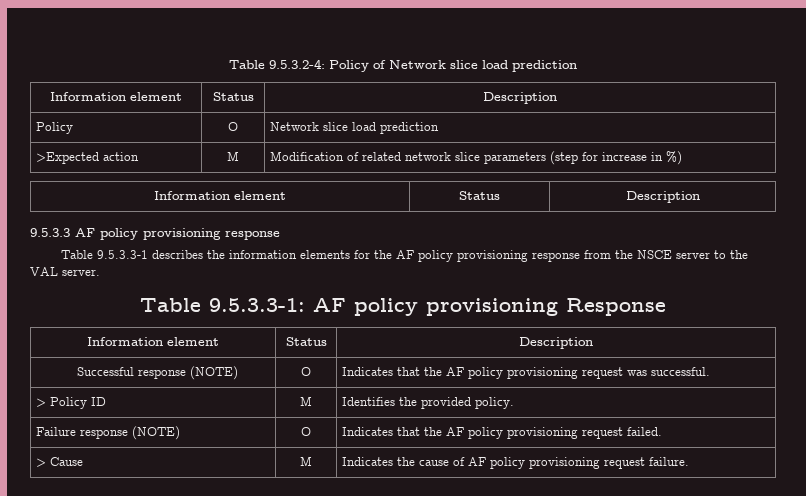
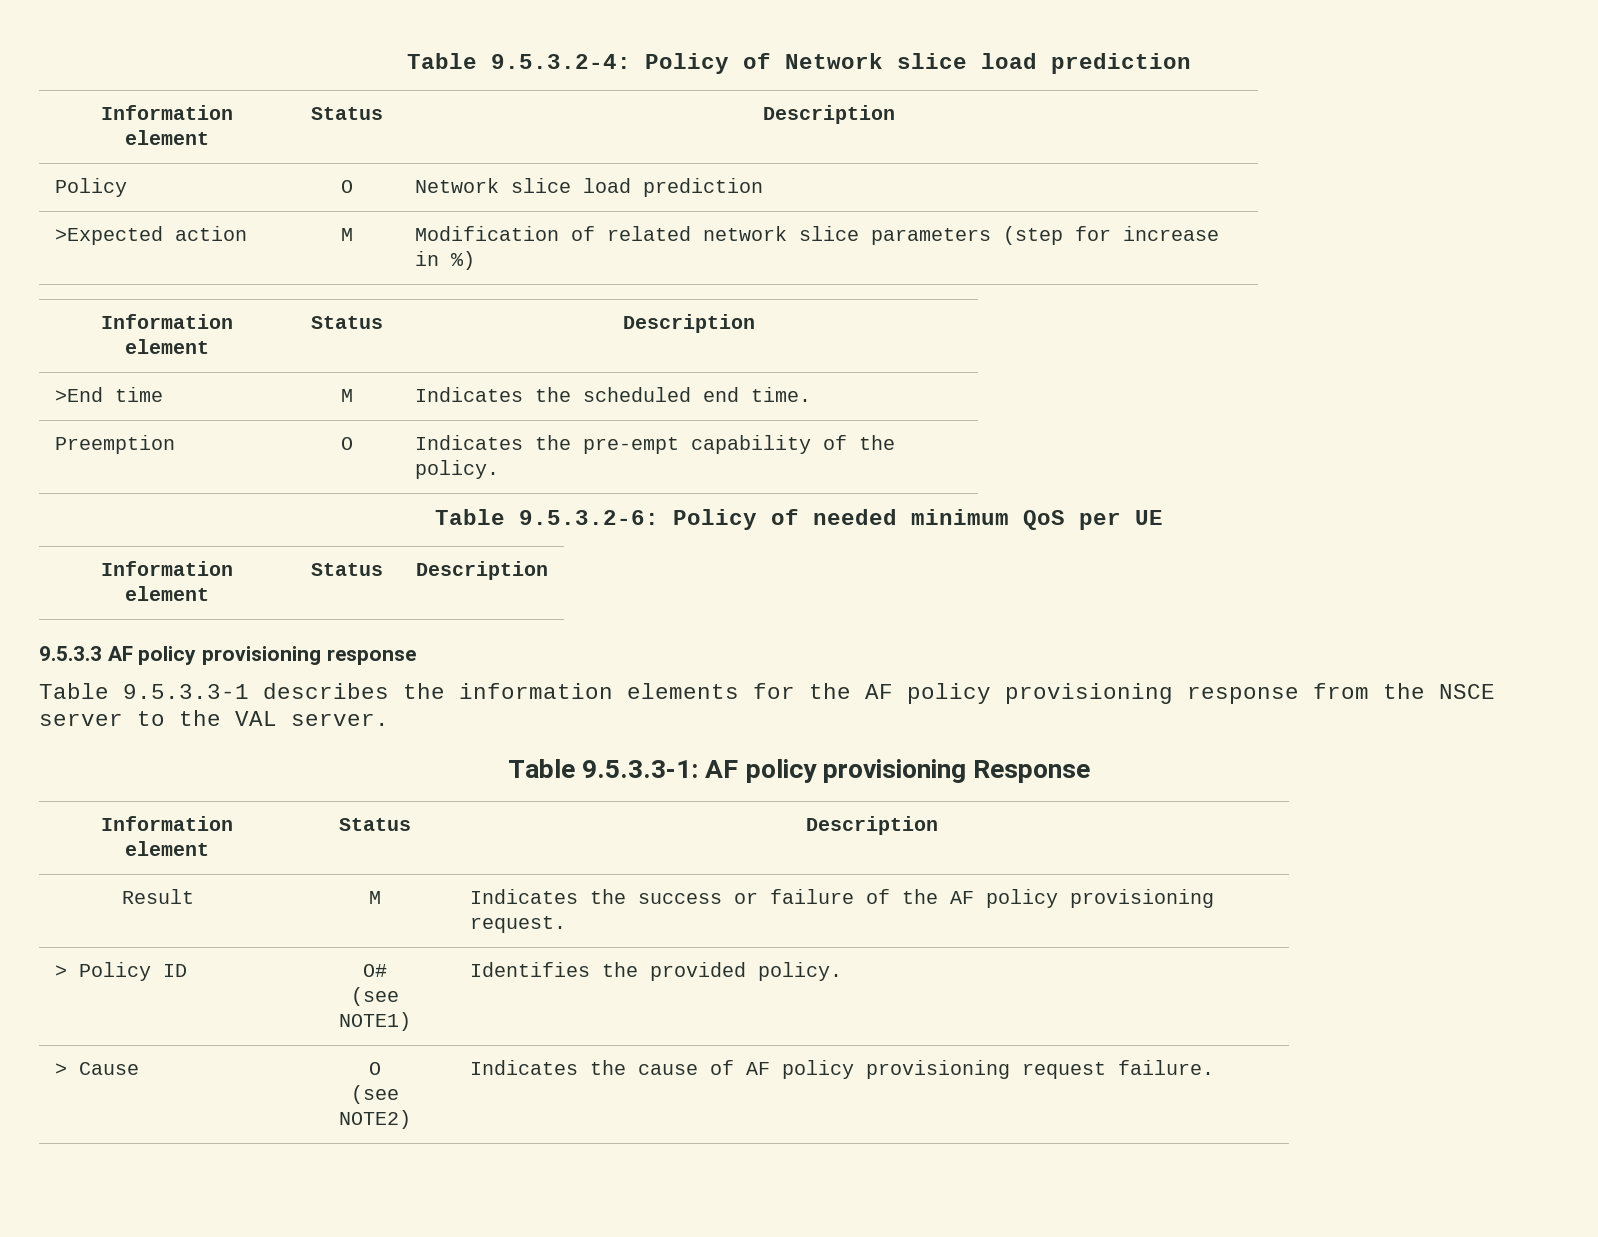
(700, 197) none -> [54,387,163,402] [341,389,353,402] [414,387,811,402] [54,435,175,454] [341,437,353,450] [414,435,895,454] [414,460,499,479] [435,509,1163,530] [101,561,233,576] [125,586,209,601] [311,563,383,576] [415,561,548,580] // >End time | M | Indicates the scheduled end time. // Preemption | O | Indicates the pre-empt capability of the policy. // Table 9.5.3.2-6: Policy of needed minimum QoS per UE // Information element | Status | Description
[76,366,238,380] [301,367,311,376] [341,367,710,379] Successful response (NOTE) | O | Indicates that the AF policy provisioning request was successful. -> [122,889,195,904] [368,891,381,904] [469,889,1214,908] [469,916,566,933] Result | M | Indicates the success or failure of the AF policy provisioning request.
[300,396,312,406] M -> [362,964,387,977] [350,987,399,1006] [338,1012,411,1031] O# // (see NOTE1)
[35,426,180,440] [301,427,311,436] [341,427,662,439] // Failure response (NOTE) | O | Indicates that the AF policy provisioning request failed. -> (842, 971) none
[300,456,312,466] M -> [368,1062,381,1075] [350,1085,399,1104] [338,1110,411,1129] O // (see NOTE2)

